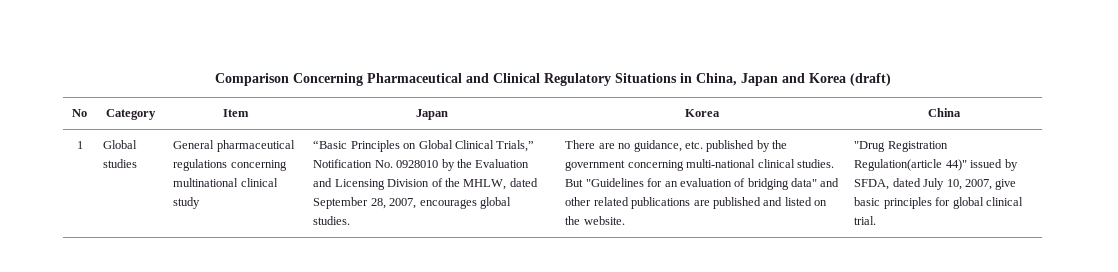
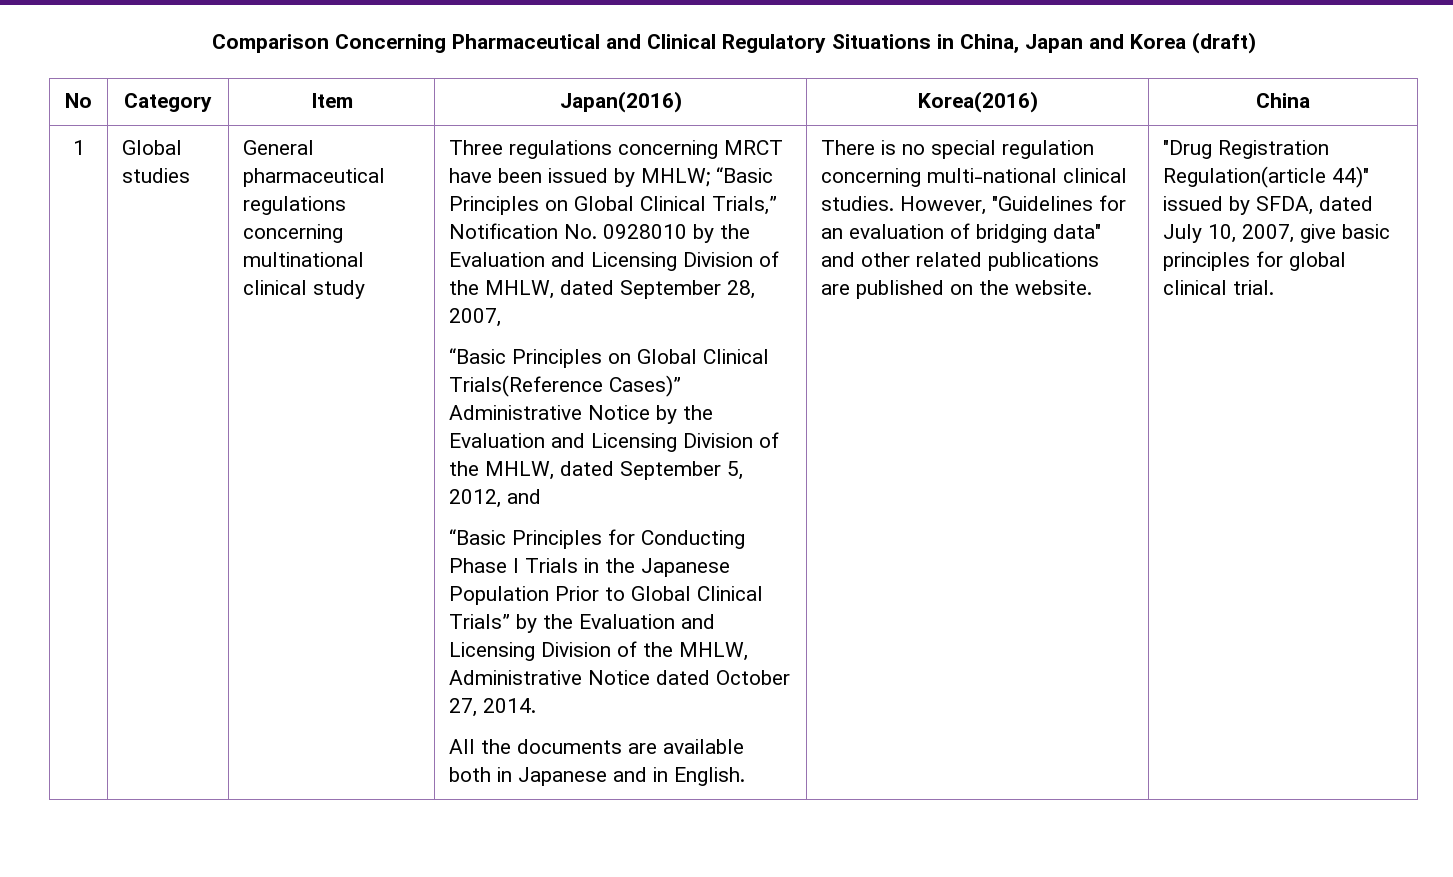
[415,109,448,120] [685,109,720,117] Japan | Korea -> [559,91,682,113] [917,91,1038,113] Japan(2016) | Korea(2016)
(201, 203) none -> [449,140,784,159] [449,168,711,187] Three regulations concerning MRCT have been issued by MHLW;
[419,197,511,209] [313,216,351,225] [565,140,788,152] [565,160,626,171] encourages global studies. | There are no guidance, etc. published by the government -> [449,348,770,368] [449,375,682,397] [449,405,714,424] [449,432,780,452] [449,461,744,480] [449,489,542,508] [449,529,746,549] [449,558,731,577] [449,586,764,605] [449,614,716,633] [449,641,749,661] [449,670,791,685] [449,698,537,717] [449,739,745,754] [449,767,746,786] [821,140,1095,159] // “Basic Principles on Global Clinical Trials(Reference Cases)” Administrative Notice by the Evaluation and Licensing Division of the MHLW, dated September 5, 2012, and // “Basic Principles for Conducting Phase I Trials in the Japanese Population Prior to Global Clinical Trials” by the Evaluation and Licensing Division of the MHLW, Administrative Notice dated October 27, 2014. // All the documents are available both in Japanese and in English. | There is no special regulation
[565,179,584,187] But -> [900,196,987,215] However,
[763,197,812,206] and listed -> (945, 289) none

